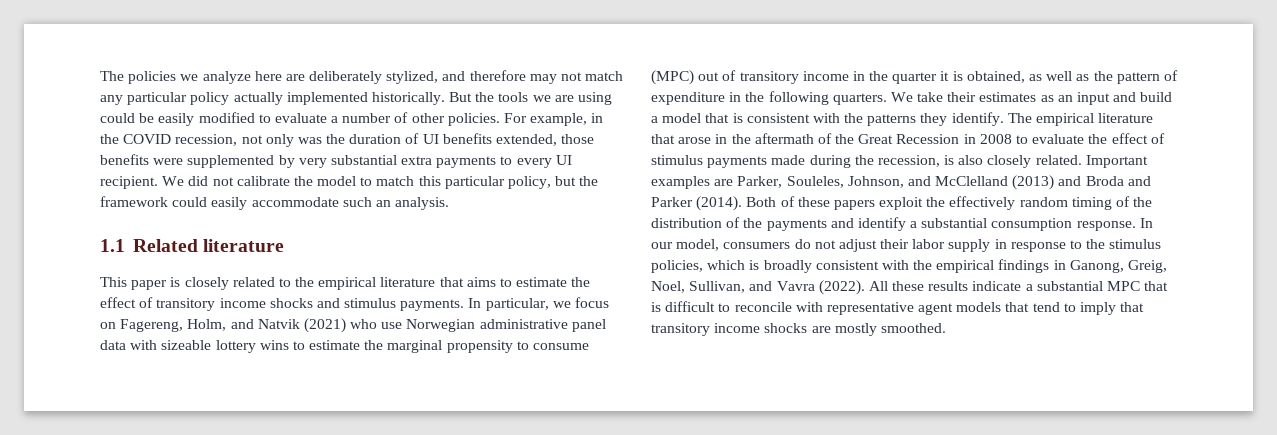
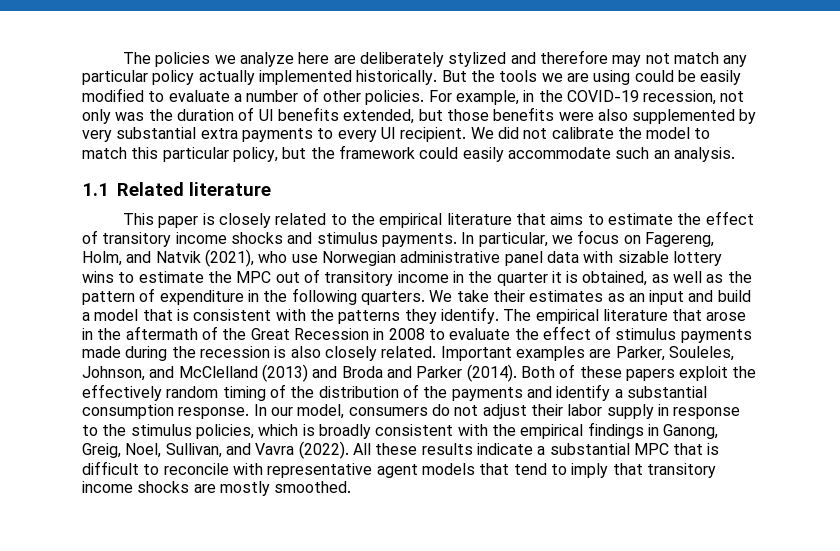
[386,71,439,84] stylized, -> [448,52,507,67] stylized
[123,134,172,144] COVID -> [566,90,639,102] COVID-19
(558, 140) none -> [418,109,443,121] but
(184, 161) none -> [597,109,628,121] also
[303,318,346,333] (2021) -> [204,249,254,267] (2021),
[161,340,212,350] sizeable -> [617,251,669,263] sizable
[387,340,590,353] [651,70,694,85] marginal propensity to consume (MPC) -> [236,271,272,283] MPC
[877,155,940,167] recession, -> [199,346,270,358] recession

